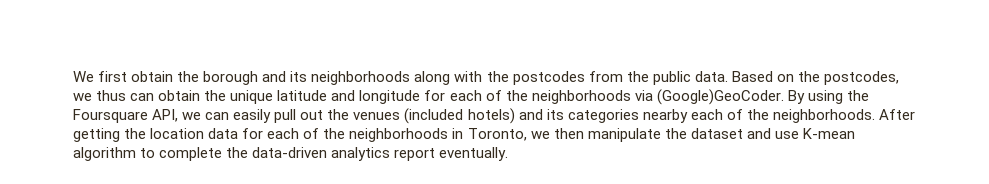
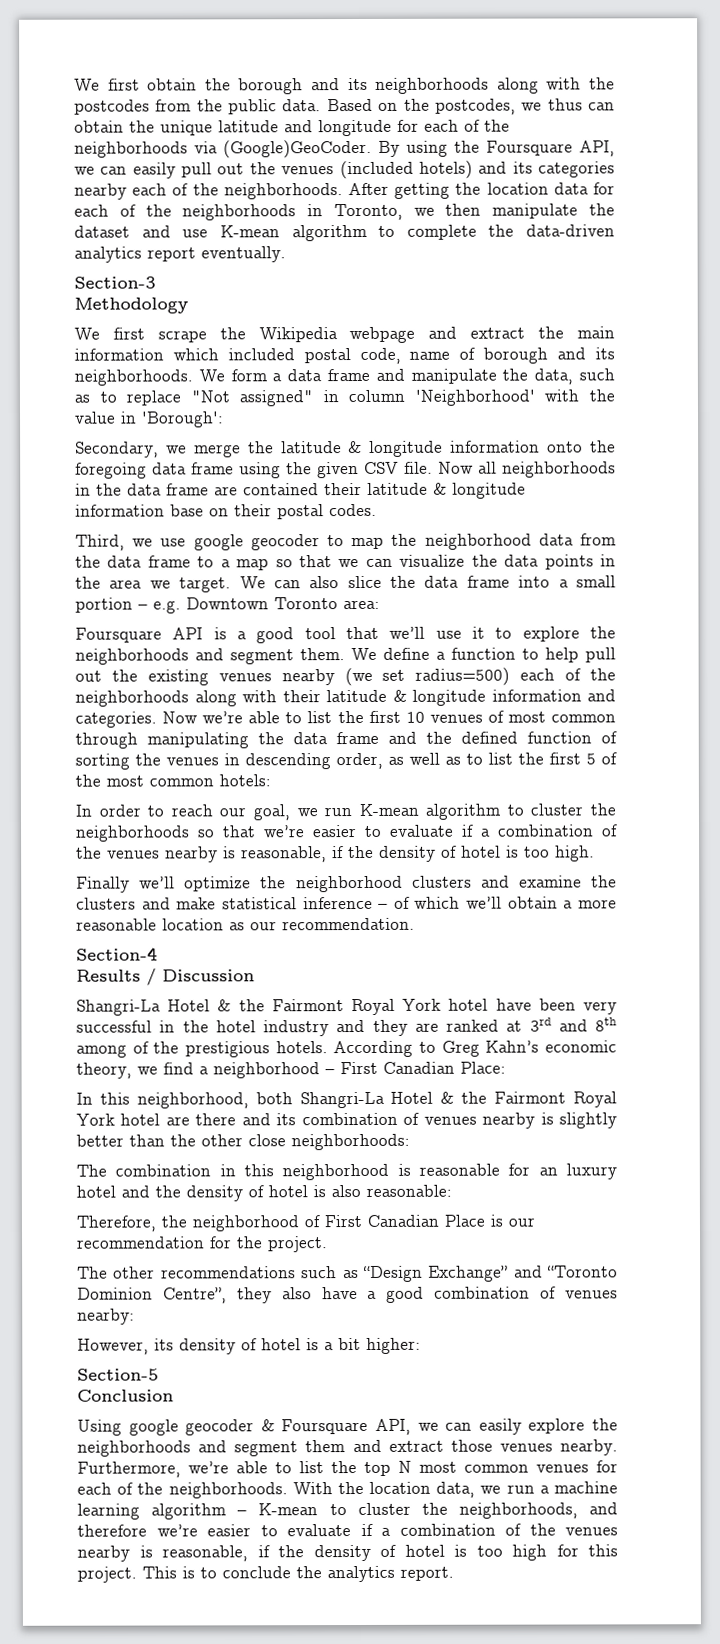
(509, 154) none -> [74,276,156,289] [74,297,188,314] [74,326,616,344] [74,347,616,364] [74,368,616,386] [74,389,615,407] [74,411,224,428] [75,440,617,458] [75,461,616,479] [75,482,526,499] [75,503,377,520] [75,533,616,551] [75,554,617,571] [75,575,616,593] [75,597,380,614] [75,626,616,644] [75,647,616,665] [75,667,616,687] [75,689,616,707] [75,710,616,728] [75,731,617,749] [75,752,617,770] [75,774,271,787] [75,803,616,821] [76,824,618,842] [76,845,595,863] [76,875,617,893] [76,896,617,910] [76,917,415,931] [76,947,158,961] [76,968,255,986] [76,998,617,1016] [76,1017,617,1037] [76,1040,617,1058] [76,1061,506,1079] [76,1091,618,1109] [76,1112,617,1129] [76,1133,410,1151] [76,1163,617,1181] [76,1184,452,1202] [76,1214,535,1232] [77,1236,328,1253] [77,1265,618,1282] [77,1286,619,1304] [77,1308,135,1325] [77,1337,421,1355] [77,1368,159,1381] [77,1389,174,1402] [77,1418,619,1436] [77,1439,618,1457] [77,1460,618,1478] [77,1481,618,1499] [77,1502,618,1520] [77,1523,618,1537] [77,1544,618,1562] [77,1565,454,1583] // Section-3 // Methodology // We first scrape the Wikipedia webpage and extract the main information which included postal code, name of borough and its neighborhoods. We form a data frame and manipulate the data, such as to replace "Not assigned" in column 'Neighborhood' with the value in 'Borough': // Secondary, we merge the latitude & longitude information onto the foregoing data frame using the given CSV file. Now all neighborhoods in the data frame are contained their latitude & longitude information base on their postal codes. // Third, we use google geocoder to map the neighborhood data from the data frame to a map so that we can visualize the data points in the area we target. We can also slice the data frame into a small portion – e.g. Downtown Toronto area: // Foursquare API is a good tool that we’ll use it to explore the neighborhoods and segment them. We define a function to help pull out the existing venues nearby (we set radius=500) each of the neighborhoods along with their latitude & longitude information and categories. Now we’re able to list the first 10 venues of most common through manipulating the data frame and the defined function of sorting the venues in descending order, as well as to list the first 5 of the most common hotels: // In order to reach our goal, we run K-mean algorithm to cluster the neighborhoods so that we’re easier to evaluate if a combination of the venues nearby is reasonable, if the density of hotel is too high. // Finally we’ll optimize the neighborhood clusters and examine the clusters and make statistical inference – of which we’ll obtain a more reasonable location as our recommendation. // Section-4 // Results / Discussion // Shangri-La Hotel & the Fairmont Royal York hotel have been very successful in the hotel industry and they are ranked at 3rd and 8th among of the prestigious hotels. According to Greg Kahn’s economic theory, we find a neighborhood – First Canadian Place: // In this neighborhood, both Shangri-La Hotel & the Fairmont Royal York hotel are there and its combination of venues nearby is slightly better than the other close neighborhoods: // The combination in this neighborhood is reasonable for an luxury hotel and the density of hotel is also reasonable: // Therefore, the neighborhood of First Canadian Place is our recommendation for the project. // The other recommendations such as “Design Exchange” and “Toronto Dominion Centre”, they also have a good combination of venues nearby: // However, its density of hotel is a bit higher: // Section-5 // Conclusion // Using google geocoder & Foursquare API, we can easily explore the neighborhoods and segment them and extract those venues nearby. Furthermore, we’re able to list the top N most common venues for each of the neighborhoods. With the location data, we run a machine learning algorithm – K-mean to cluster the neighborhoods, and therefore we’re easier to evaluate if a combination of the venues nearby is reasonable, if the density of hotel is too high for this project. This is to conclude the analytics report.

